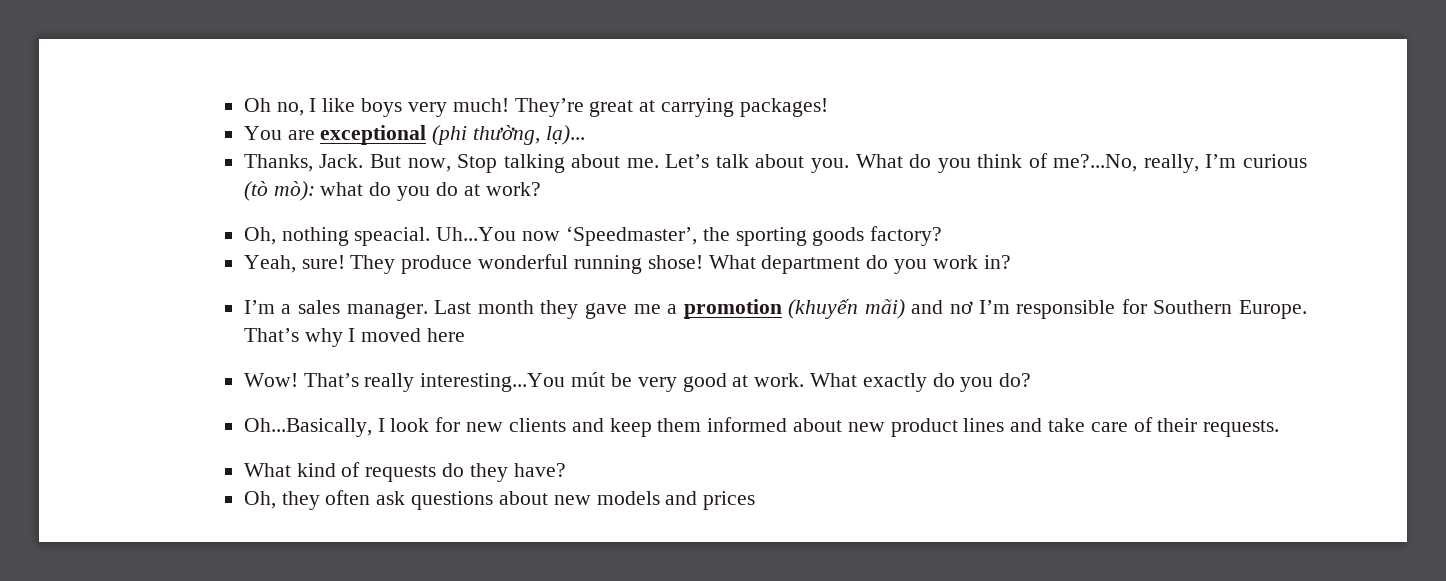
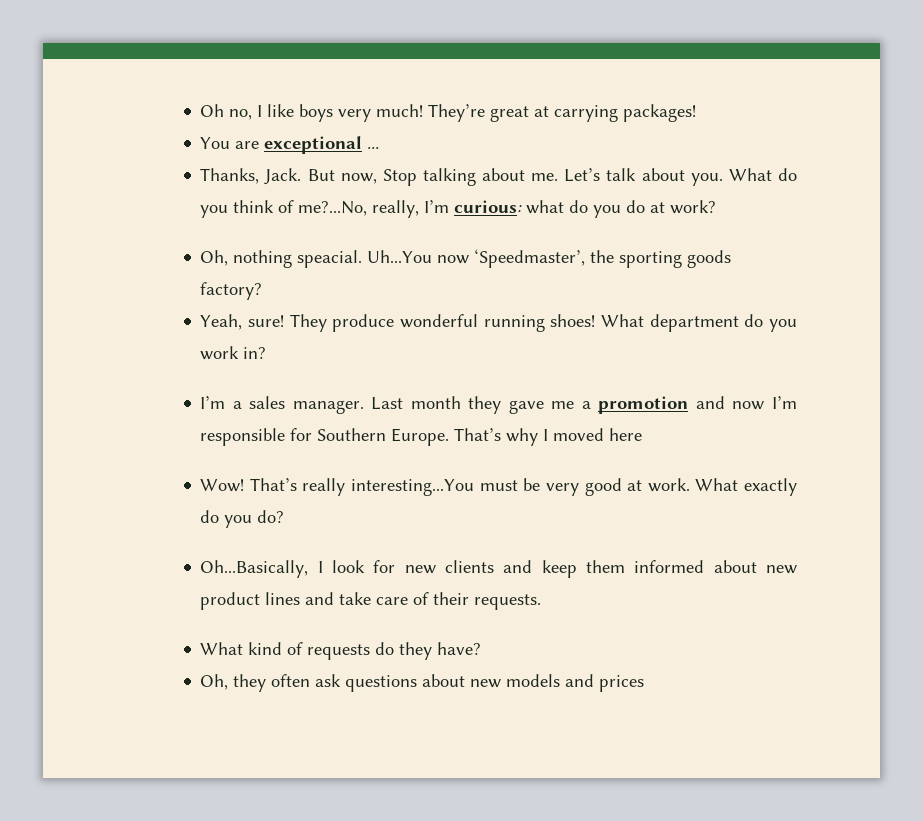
[432,125,585,145] (phi thường, lạ)... -> [367,146,380,149] ...
[1243,154,1307,168] [243,181,315,201] curious (tò mò): -> [454,200,523,213] curious:
[647,255,703,269] shose! -> [550,314,596,327] shoes!
[788,299,974,319] (khuyến mãi) and nơ -> [695,396,765,410] and now
[571,372,606,387] mút -> [479,480,518,491] must

